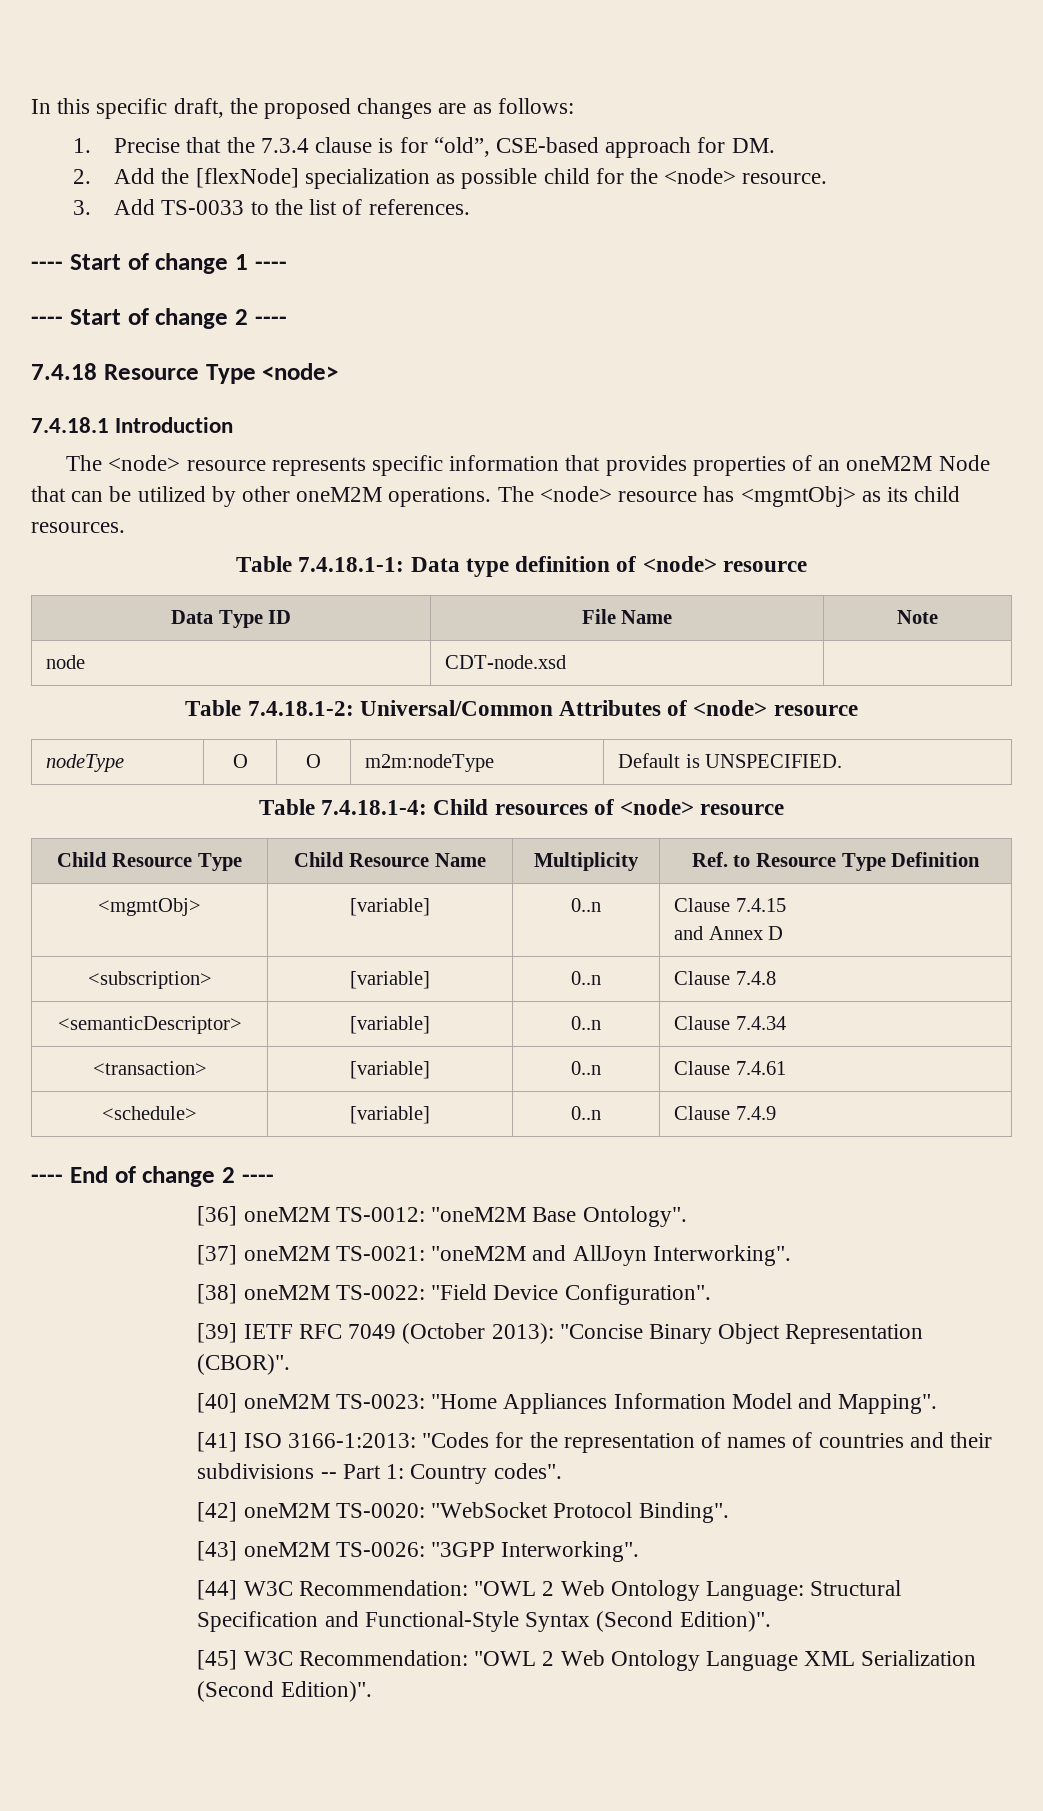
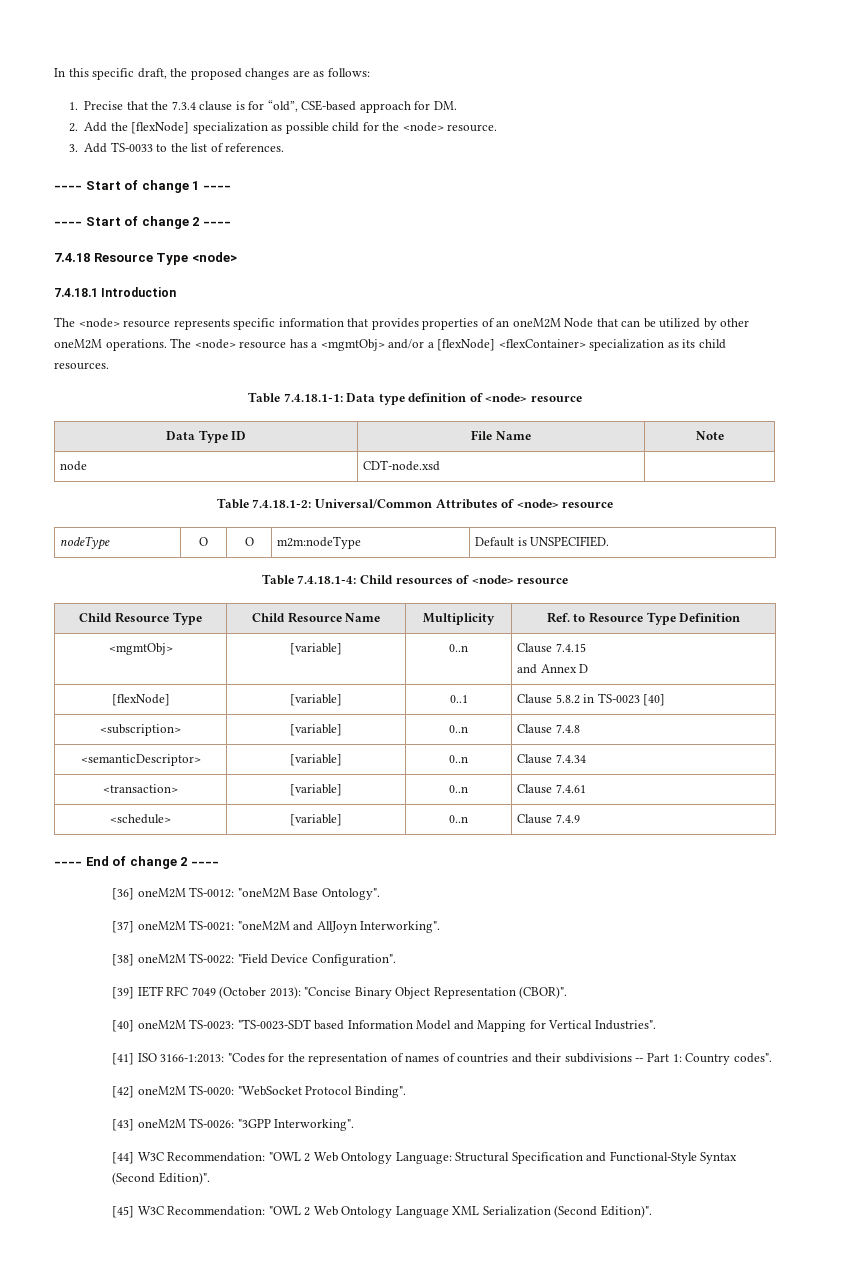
[740,486,856,507] <mgmtObj> -> [311,339,665,351] a <mgmtObj> and/or a [flexNode] <flexContainer> specialization
(784, 933) none -> [111,694,170,706] [290,694,342,706] [449,695,468,703] [517,693,666,706] // [flexNode] | [variable] | 0..1 | Clause 5.8.2 in TS-0023 [40]
[431,1393,608,1414] "Home Appliances -> [237,1019,345,1030] "TS-0023-SDT based
[838,1394,938,1414] Mapping". -> [477,1020,656,1032] Mapping for Vertical Industries".

